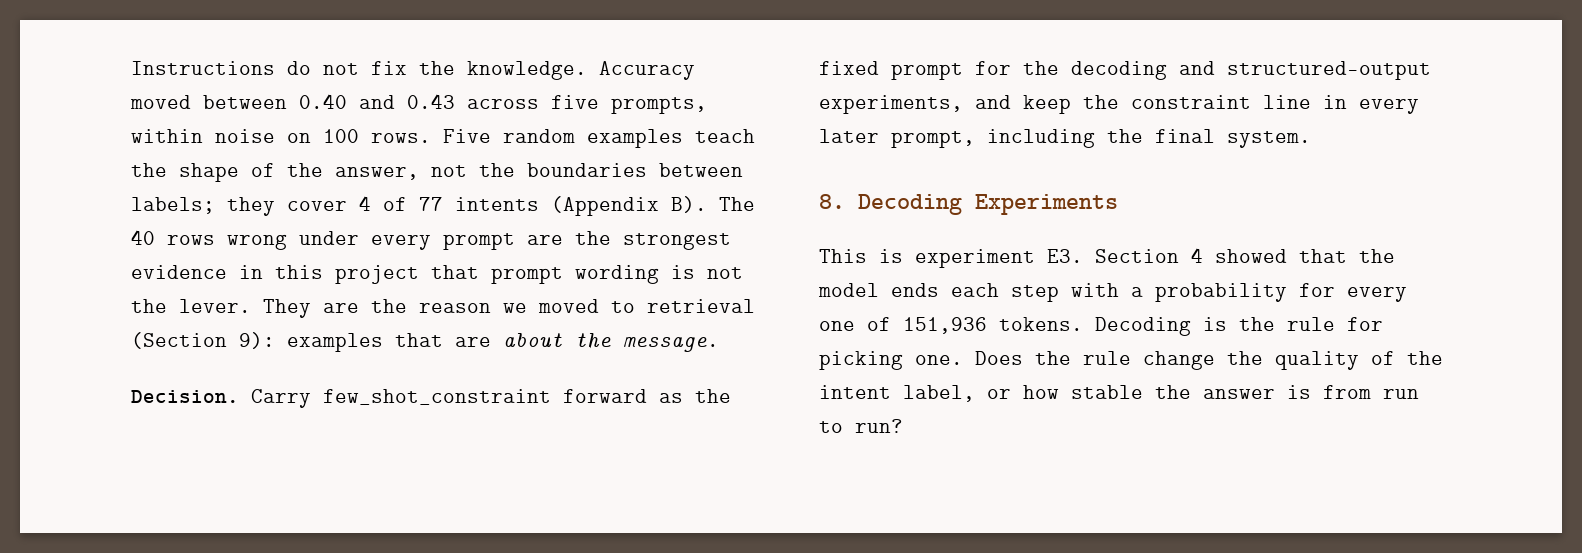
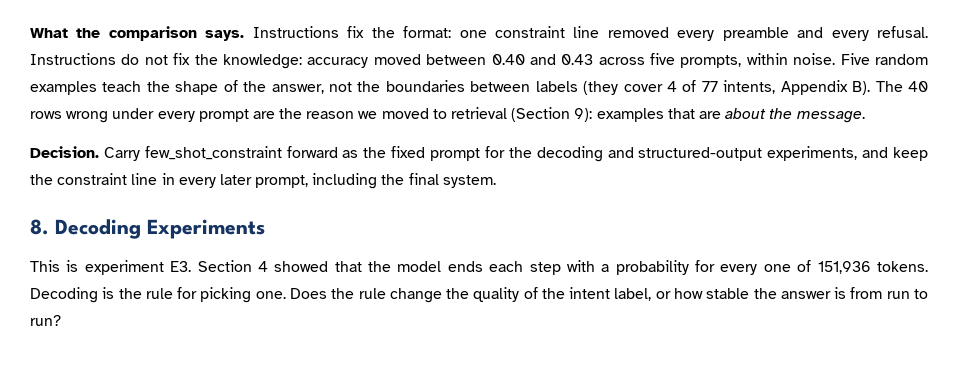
(131, 68) none -> [30,26,928,41] What the comparison says. Instructions fix the format: one constraint line removed every preamble and every refusal.
[467,61,695,80] knowledge. Accuracy -> [222,54,369,69] knowledge: accuracy
[215,129,431,143] noise on 100 rows. -> [793,53,836,65] noise.
[131,197,275,216] labels; they -> [535,81,619,95] labels (they
[455,196,659,216] intents (Appendix -> [723,80,848,95] intents, Appendix
[623,233,731,250] [131,265,743,284] [131,299,407,318] strongest evidence in this project that prompt wording is not the lever. They are the -> (303, 113) none

